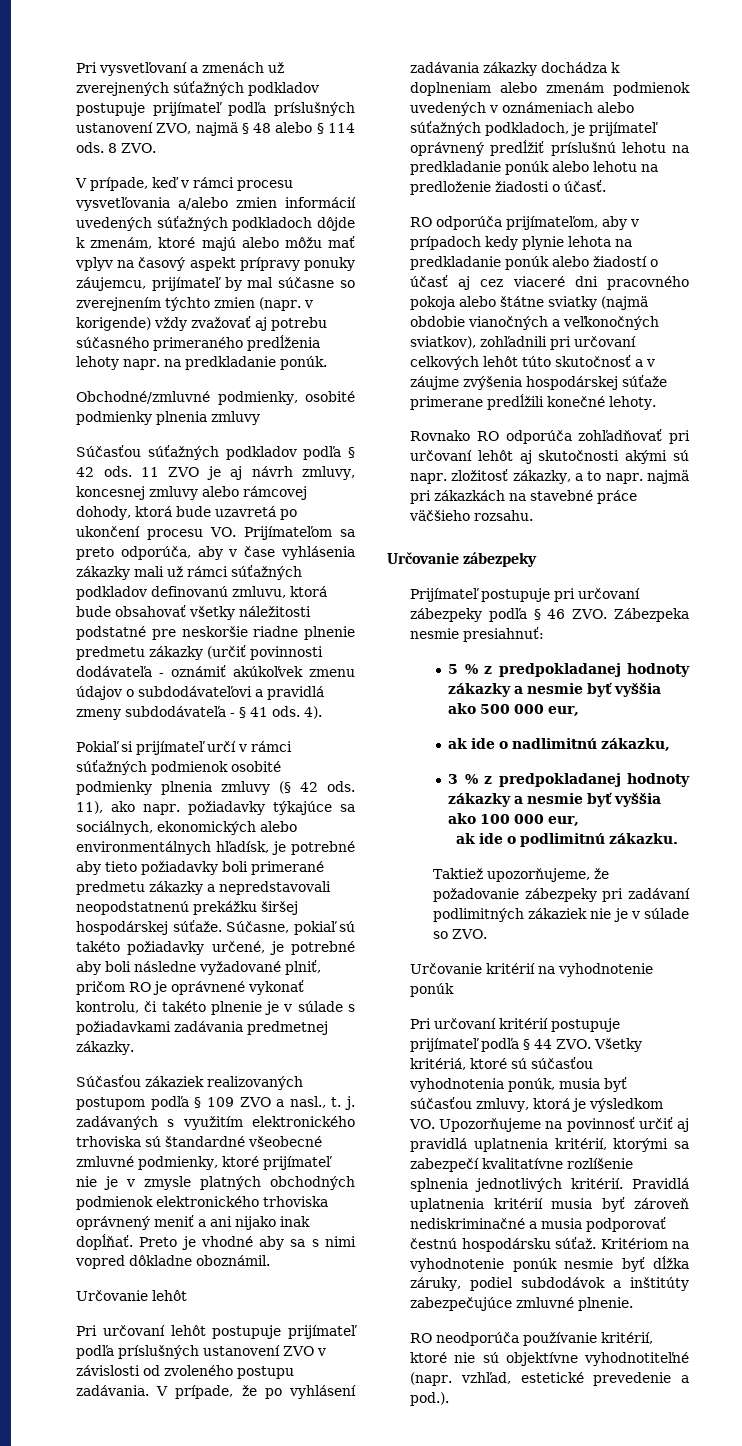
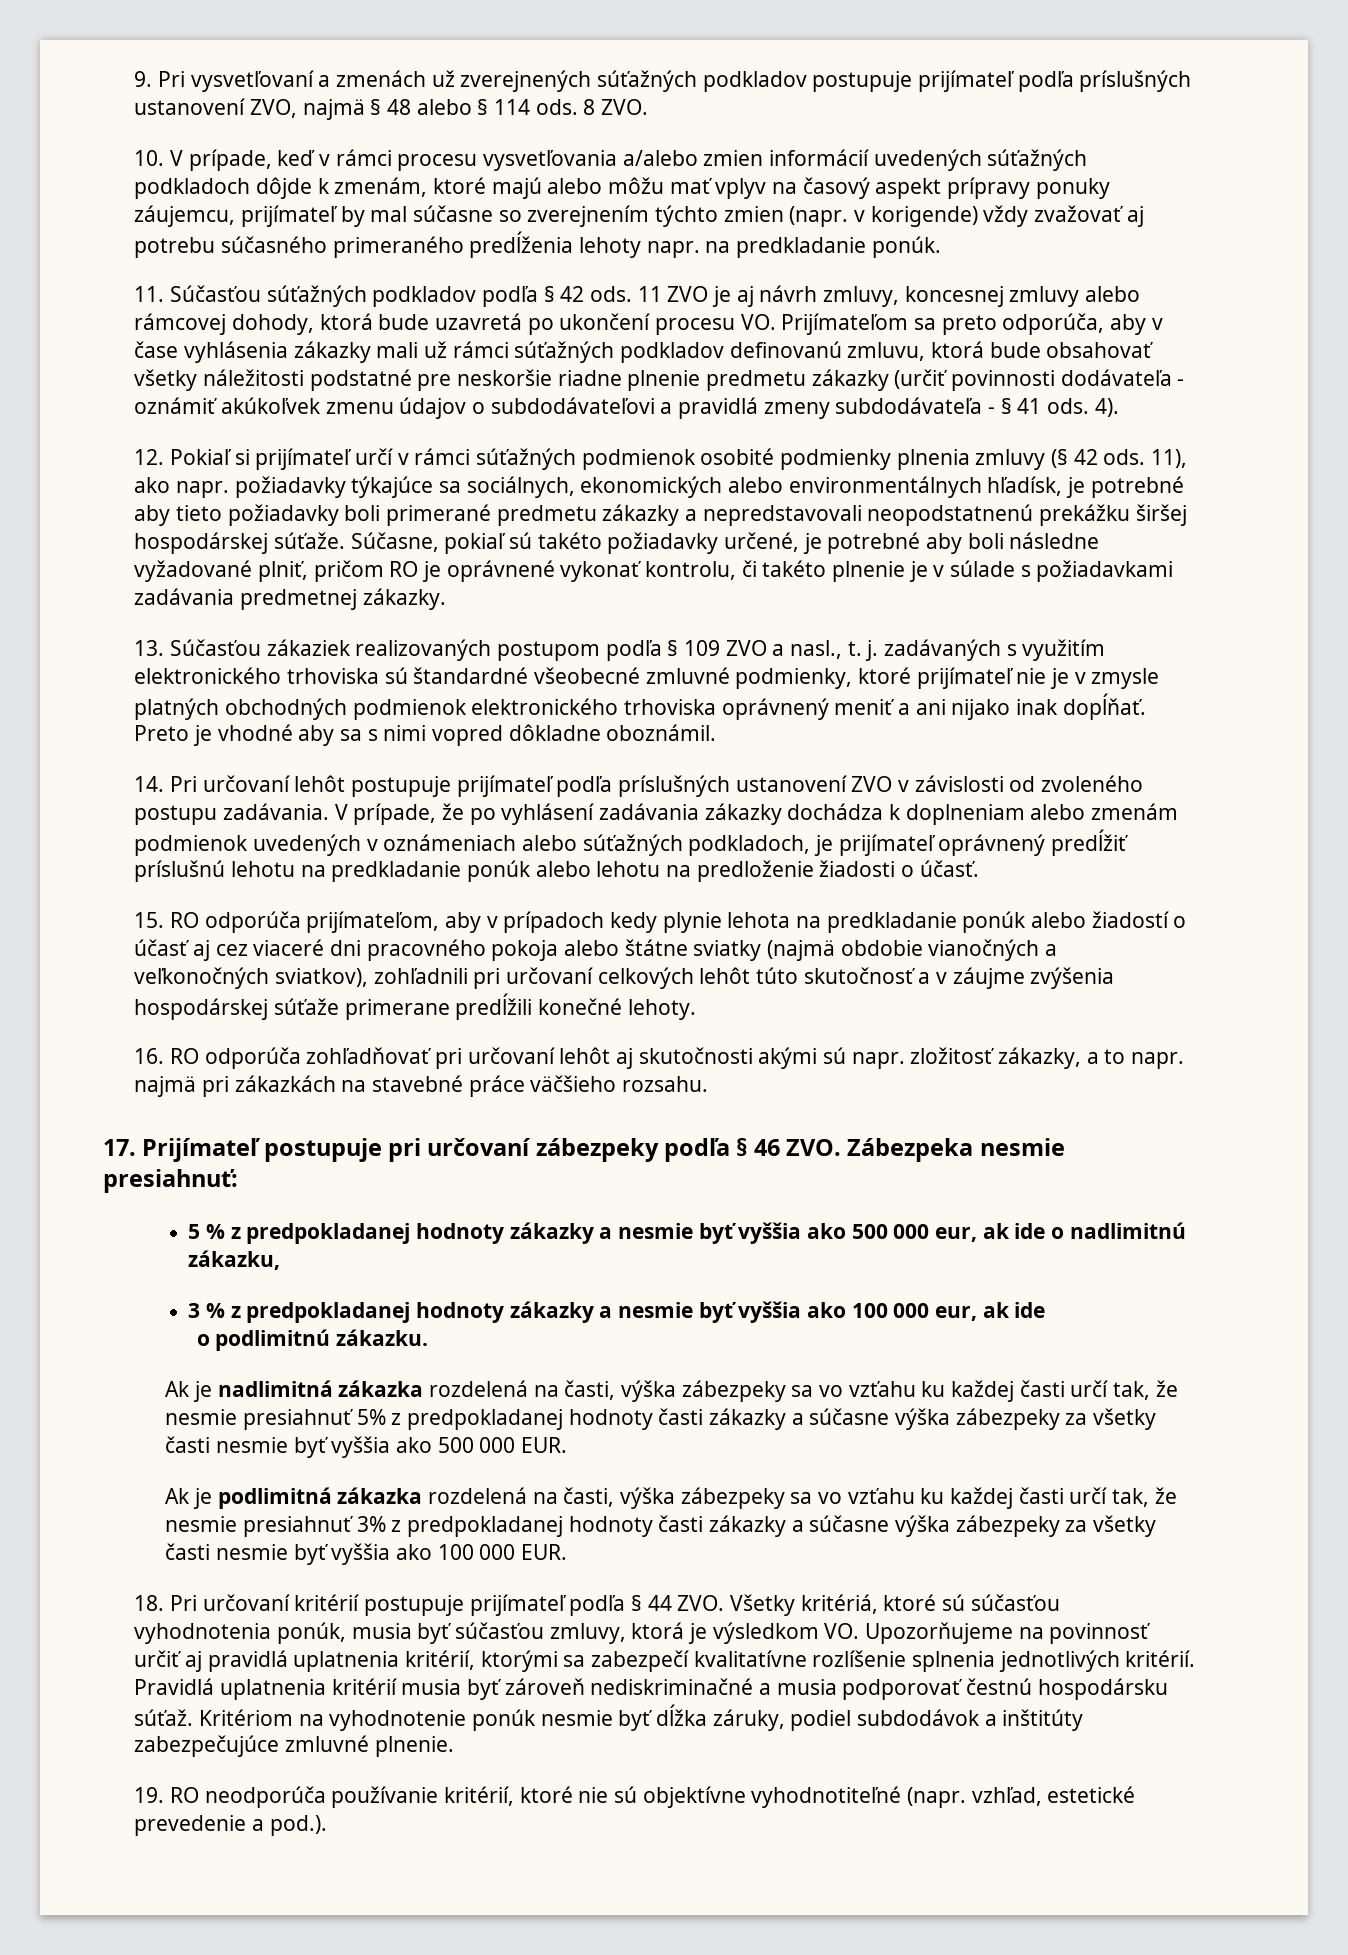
(76, 67) none -> [134,71,153,87] 9.
(157, 148) none -> [134,150,165,166] 10.
[76,391,355,405] [76,411,261,425] Obchodné/zmluvné podmienky, osobité podmienky plnenia zmluvy // -> [134,286,165,302] 11.
(323, 712) none -> [134,449,165,465] 12.
(135, 1048) none -> [134,640,165,656] 13.
[76,1290,188,1301] Určovanie lehôt // -> [134,776,165,792] 14.
(607, 186) none -> [134,912,165,928] 15.
[410,430,471,441] Rovnako -> [134,1048,165,1064] 16.
[387,552,538,567] Určovanie zábezpeky // -> [103,1139,136,1156] 17.
(579, 711) // -> (978, 1234) none
[456,833,504,844] // ak ide -> [982,1302,1046,1318] ak ide //
[433,868,610,882] [433,888,690,902] [433,908,689,922] [433,929,488,939] [410,963,654,977] [410,983,455,997] Taktiež upozorňujeme, že požadovanie zábezpeky pri zadávaní podlimitných zákaziek nie je v súlade so ZVO. // Určovanie kritérií na vyhodnotenie ponúk // -> [165,1380,1178,1402] [165,1408,1157,1430] [165,1436,568,1458] [165,1487,1177,1509] [165,1515,1157,1537] [165,1543,568,1565] [134,1595,165,1611] Ak je nadlimitná zákazka rozdelená na časti, výška zábezpeky sa vo vzťahu ku každej časti určí tak, že nesmie presiahnuť 5% z predpokladanej hodnoty časti zákazky a súčasne výška zábezpeky za všetky časti nesmie byť vyššia ako 500 000 EUR. // Ak je podlimitná zákazka rozdelená na časti, výška zábezpeky sa vo vzťahu ku každej časti určí tak, že nesmie presiahnuť 3% z predpokladanej hodnoty časti zákazky a súčasne výška zábezpeky za všetky časti nesmie byť vyššia ako 100 000 EUR. // 18.
(634, 1304) none -> [134,1787,165,1803] 19.

